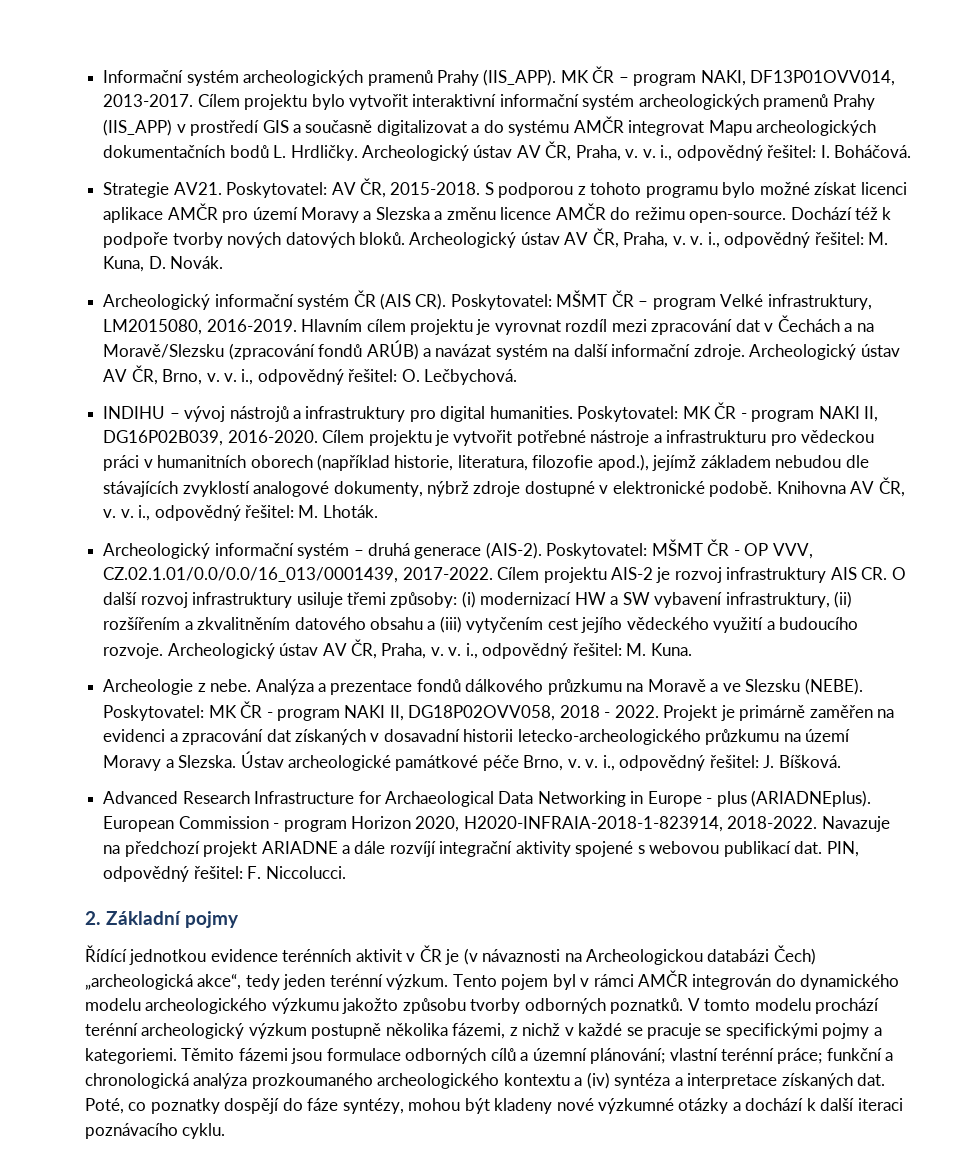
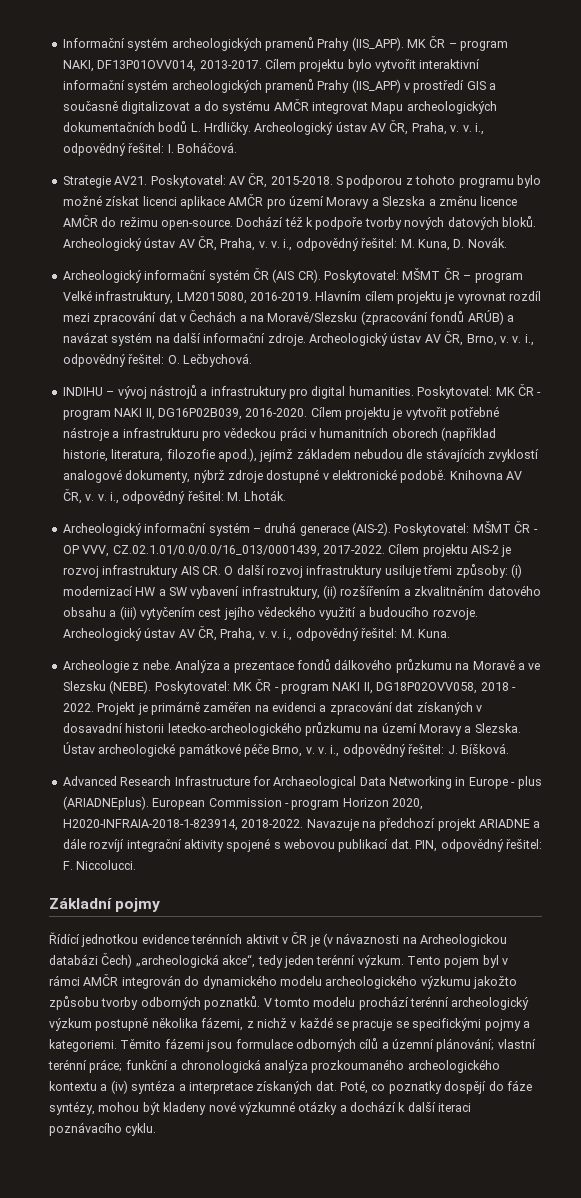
[85,911,101,925] 2. -> (137, 865) none

